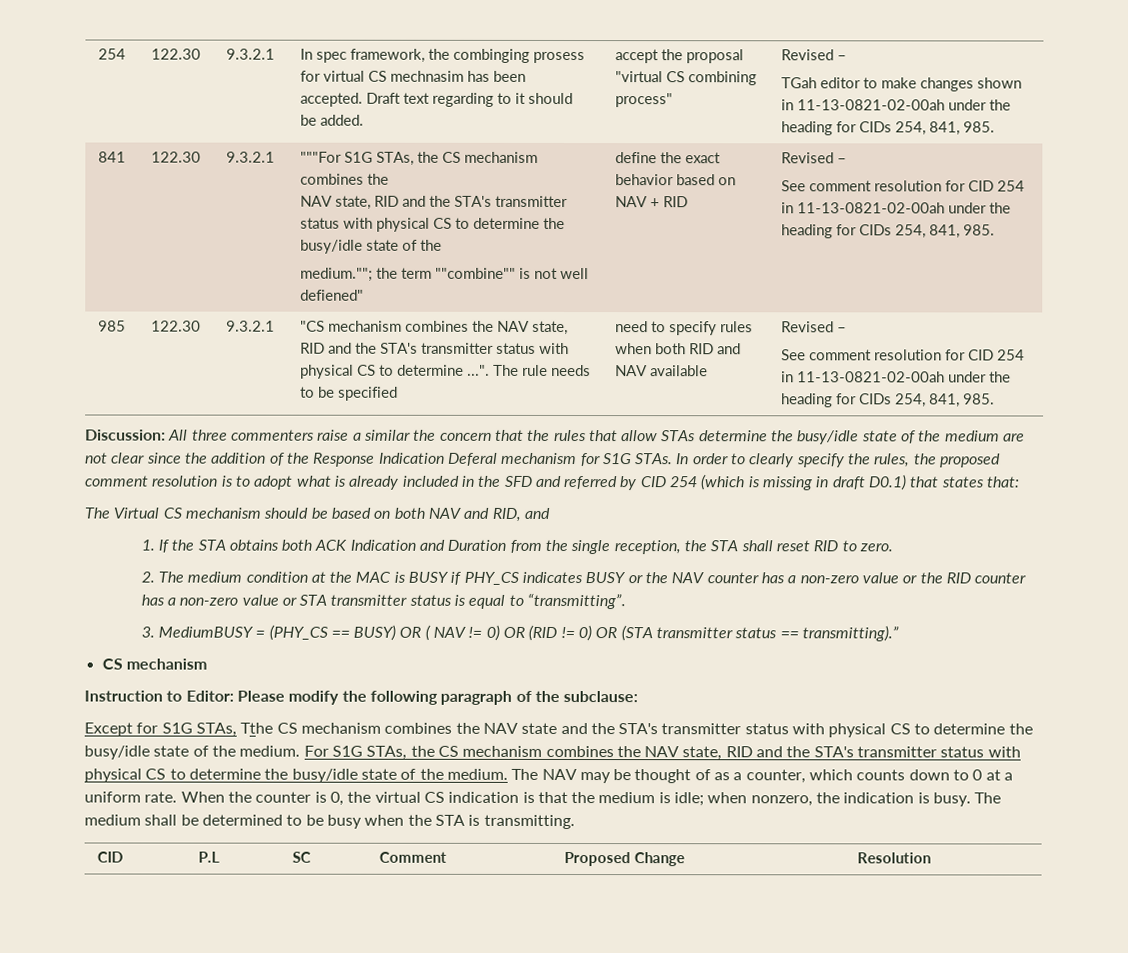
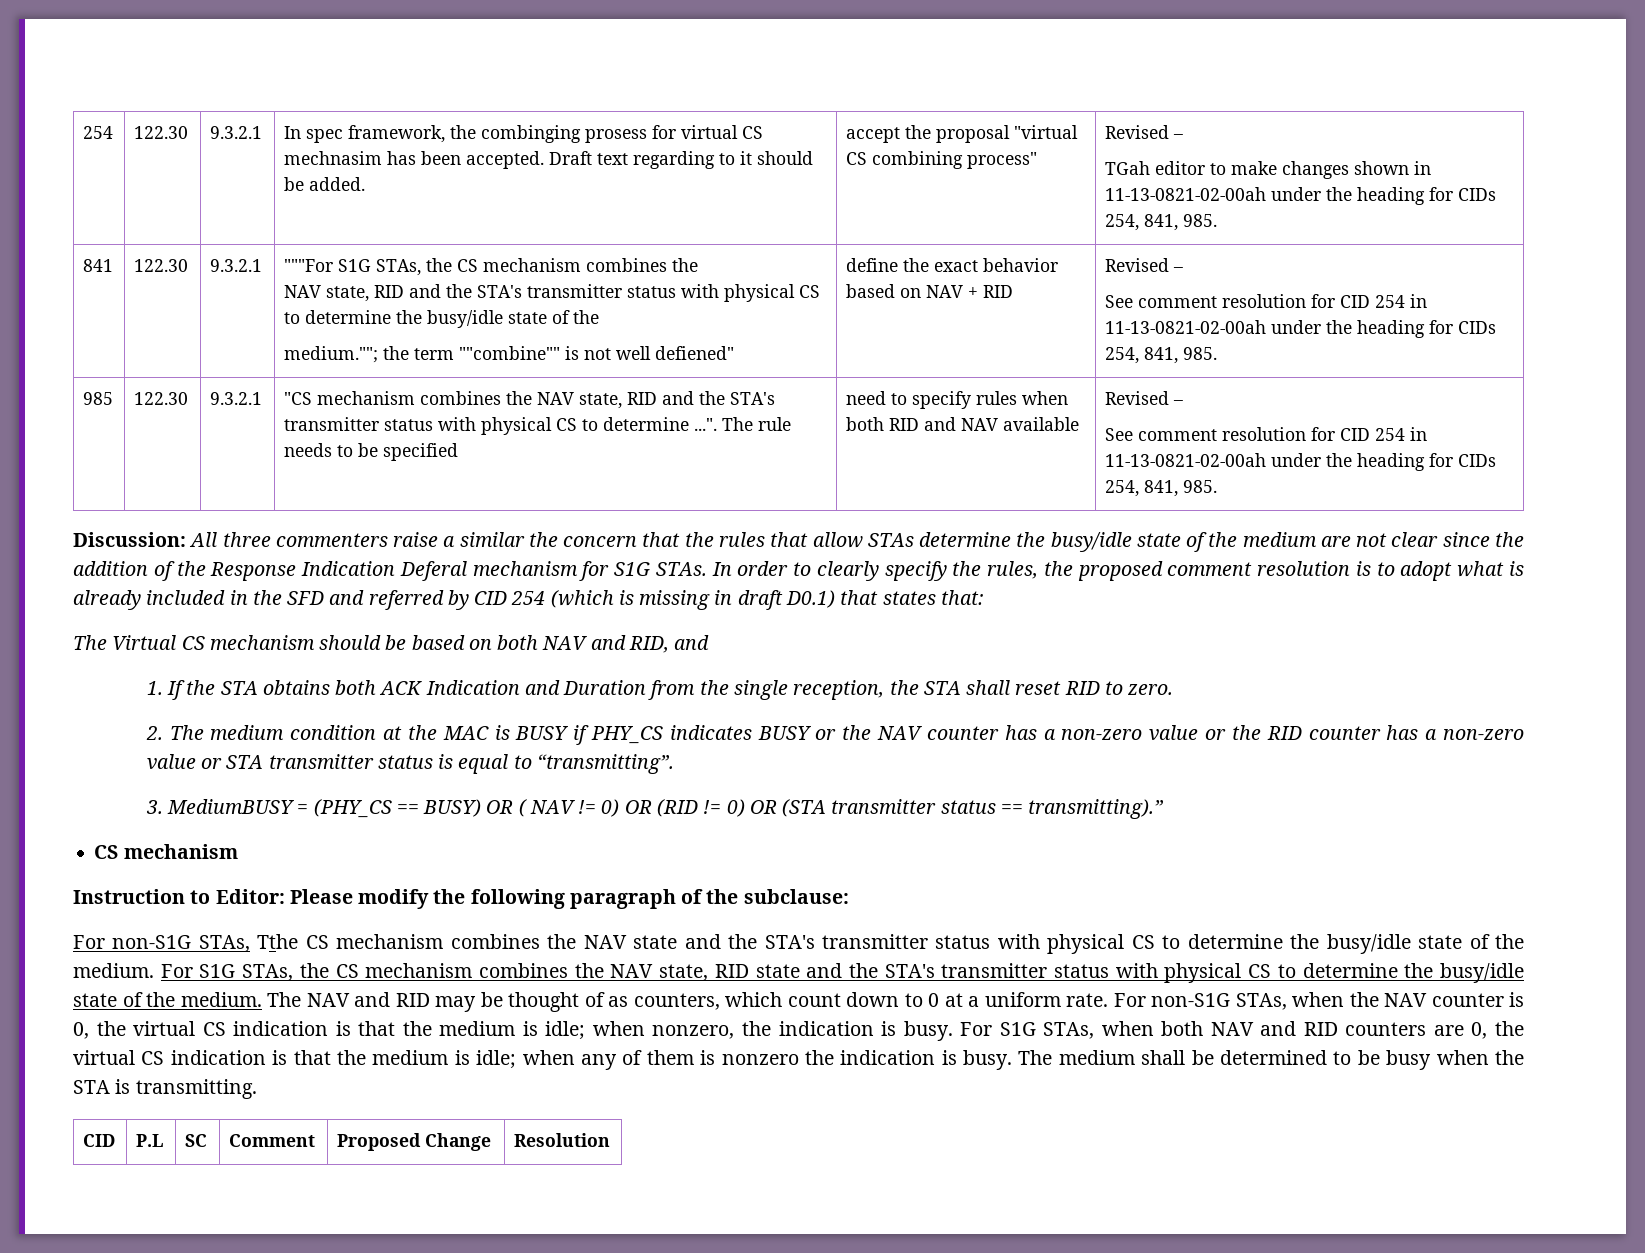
[84,722,193,737] Except for S1G -> [73,935,192,949] For non-S1G
(753, 752) none -> [755,964,800,978] state
(577, 774) none -> [354,992,430,1007] and RID
[733,769,906,784] a counter, which counts -> [633,992,841,1010] counters, which count
[180,791,252,803] When the -> [1113,992,1427,1010] For non-S1G STAs, when the NAV
(972, 799) none -> [960,1021,1524,1039] [73,1050,1013,1070] For S1G STAs, when both NAV and RID counters are 0, the virtual CS indication is that the medium is idle; when any of them is nonzero the indication is busy.

